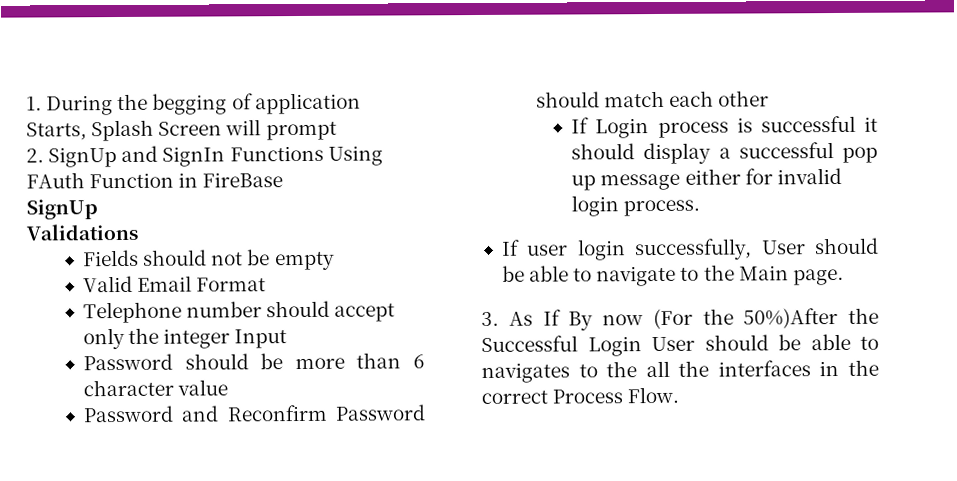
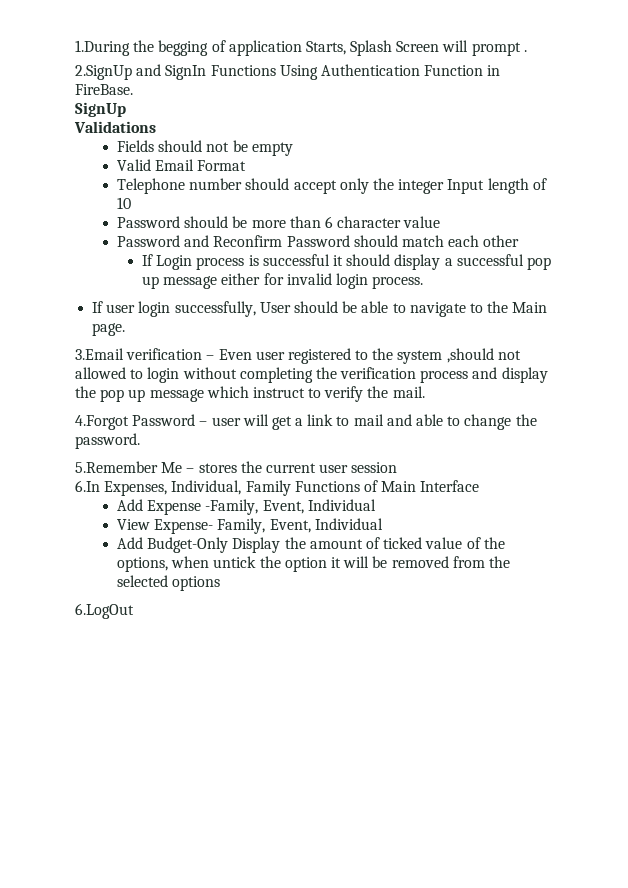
[26,95,114,116] 1. During -> [75,40,130,56] 1.During
[26,147,118,168] // 2. SignUp -> [523,50,527,52] [75,65,132,80] . // 2.SignUp
[26,172,85,189] FAuth -> [320,64,420,76] Authentication
[202,172,284,188] FireBase -> [75,84,133,95] FireBase.
(288, 339) none -> [487,178,547,194] [117,197,132,209] length of 10
[481,307,879,331] [481,333,879,357] [481,359,879,383] [481,386,680,404] 3. As If By now (For the 50%)After the Successful Login User should be able to navigates to the all the interfaces in the correct Process Flow. -> [75,348,521,364] [75,367,548,383] [75,386,425,402] [75,414,537,430] [75,433,140,449] [75,461,398,473] [75,480,480,496] [117,499,376,515] [117,518,383,534] [117,537,505,553] [117,556,510,572] [117,575,221,591] [75,603,134,619] 3.Email verification – Even user registered to the system ,should not allowed to login without completing the verification process and display the pop up message which instruct to verify the mail. // 4.Forgot Password – user will get a link to mail and able to change the password. // 5.Remember Me – stores the current user session // 6.In Expenses, Individual, Family Functions of Main Interface // Add Expense -Family, Event, Individual // View Expense- Family, Event, Individual // Add Budget-Only Display the amount of ticked value of the options, when untick the option it will be removed from the selected options // 6.LogOut

